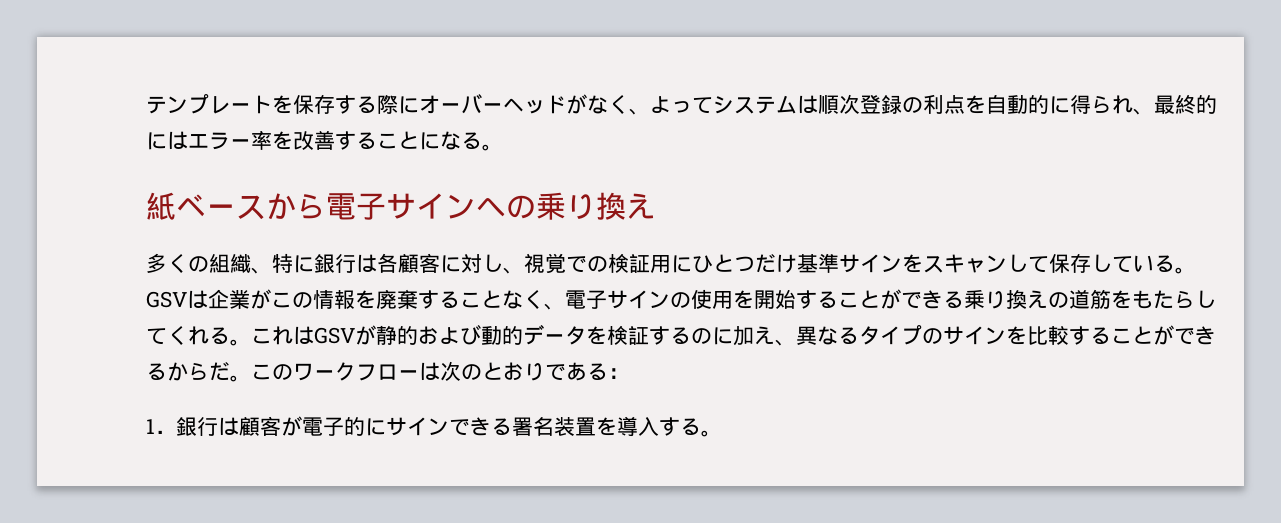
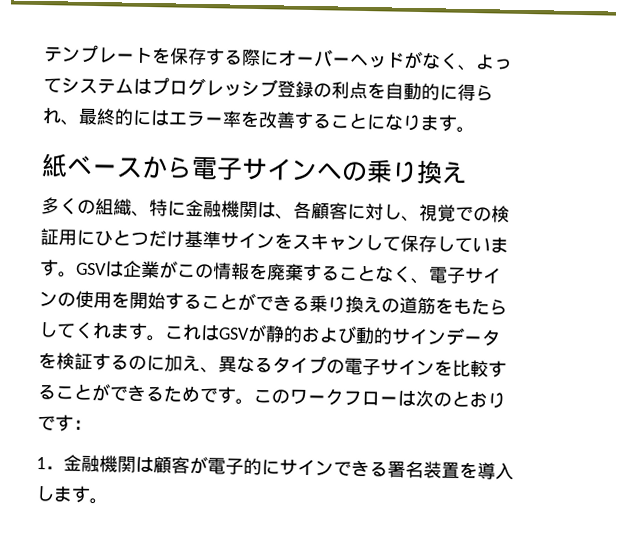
[818,94,860,114] 順次 -> [151,77,278,98] プログレッシブ
[461,132,482,149] る -> [402,114,458,132] ります
[314,254,377,273] 銀行は -> [185,199,294,220] 金融機関は、
[1154,255,1175,272] る -> [490,237,509,253] [40,259,59,277] ます
[209,327,230,344] る -> [110,322,148,341] ます
(523, 335) none -> [391,327,447,345] サイン
(943, 336) none -> [344,357,381,376] 電子
[167,362,230,381] からだ -> [163,385,237,404] ためです
[566,362,608,381] ある -> [55,414,74,432] す
[176,417,218,436] 銀行 -> [63,454,136,473] 金融機関
[659,417,701,436] する -> [35,485,91,503] します

